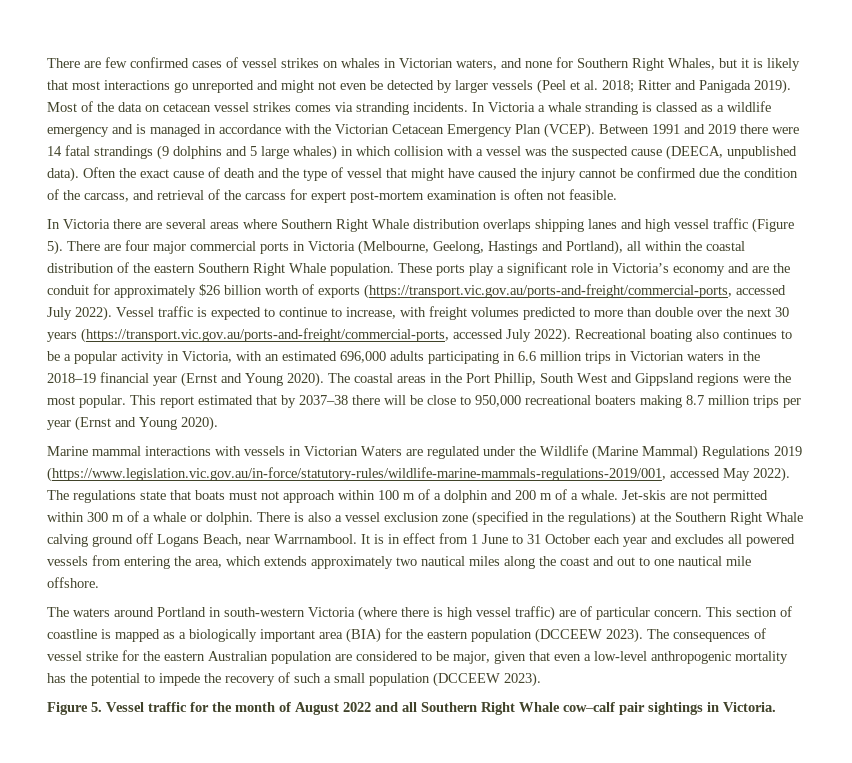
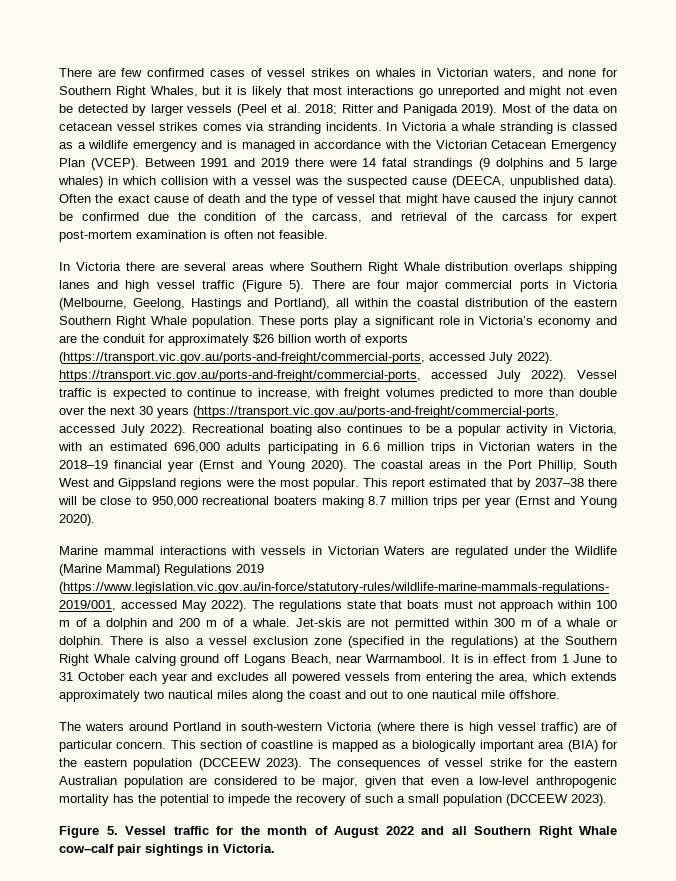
(112, 313) none -> [59,370,567,382] https://transport.vic.gov.au/ports-and-freight/commercial-ports, accessed July 2022).

